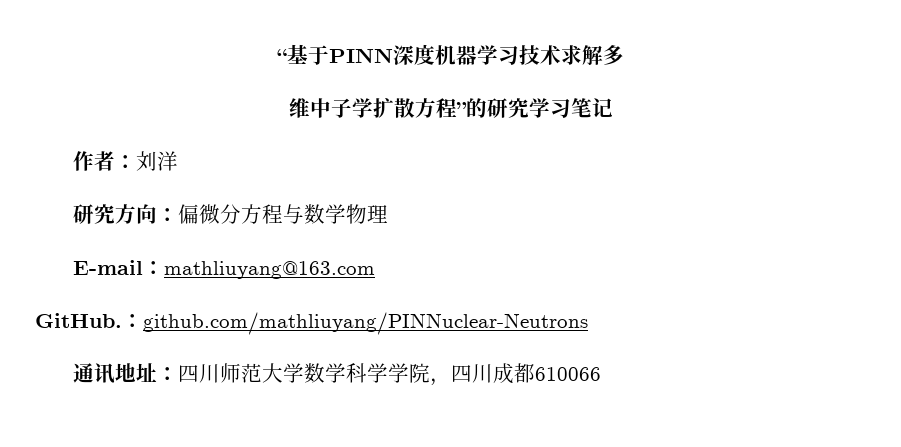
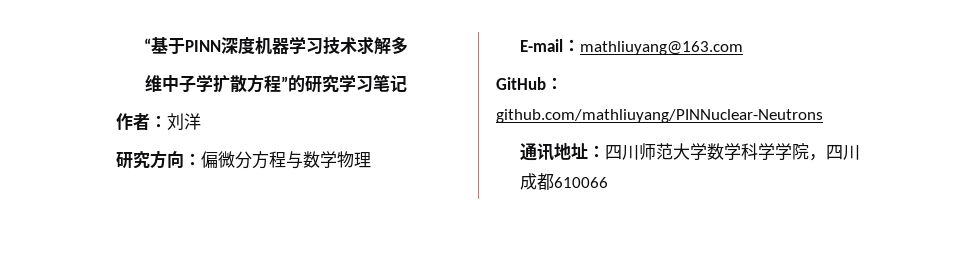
[35,313,122,328] GitHub. -> [496,77,546,90] GitHub

